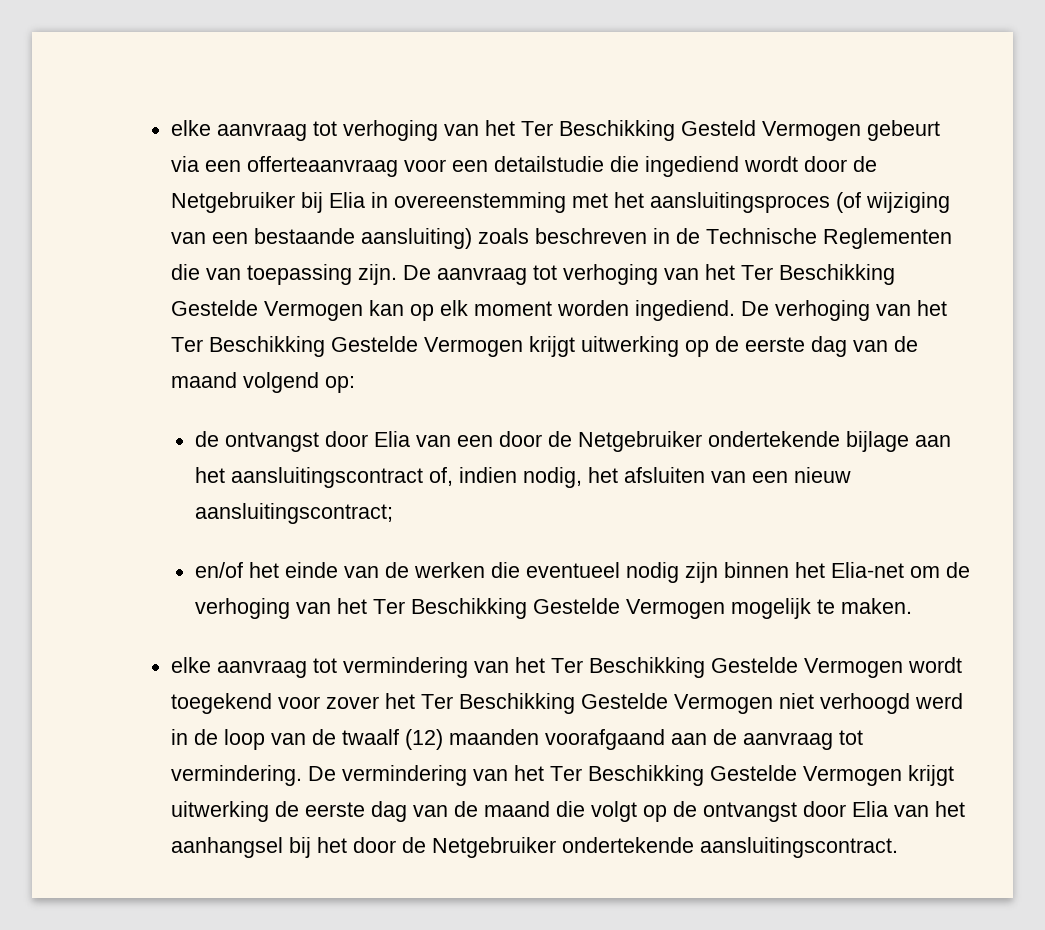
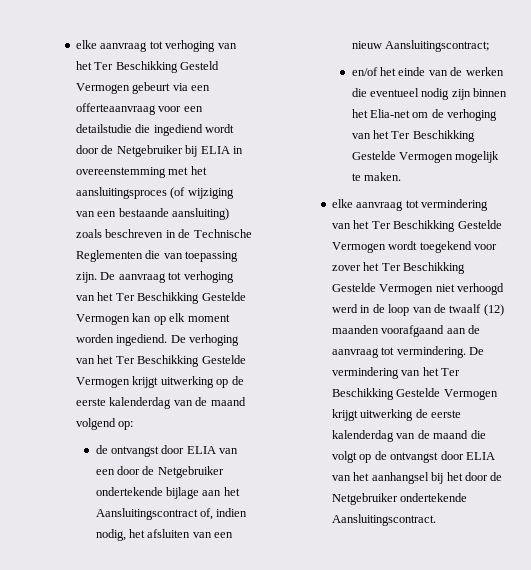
[329,192,366,208] Elia -> [200,146,230,154] ELIA
[811,336,848,357] dag -> [109,397,172,409] kalenderdag
[374,431,411,447] Elia -> [186,446,216,454] ELIA
[231,467,424,488] aansluitingscontract -> [95,508,198,520] Aansluitingscontract
[195,503,394,524] aansluitingscontract; -> [385,40,490,52] Aansluitingscontract;
[371,801,408,822] dag -> [332,430,395,442] kalenderdag
[852,801,889,817] Elia -> [465,452,495,460] ELIA
[700,837,899,858] aansluitingscontract. -> [332,514,437,526] Aansluitingscontract.

